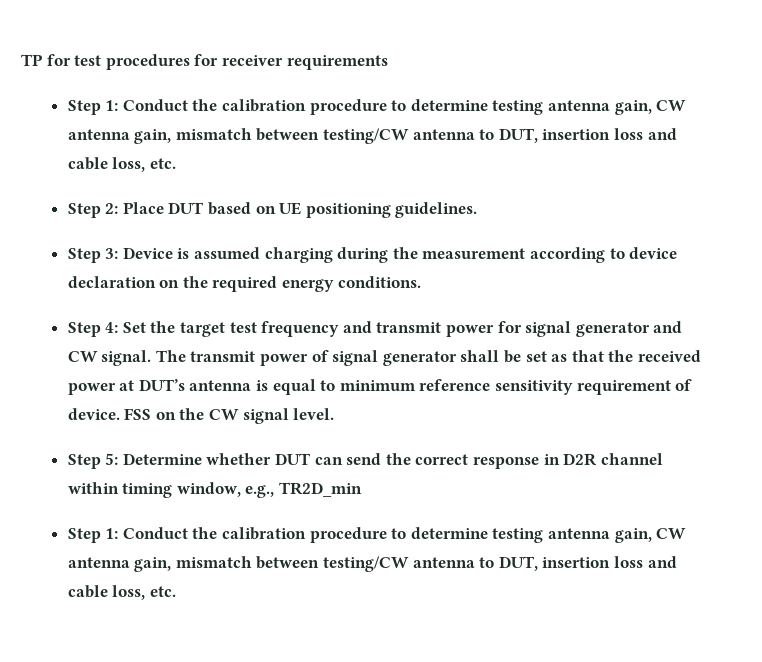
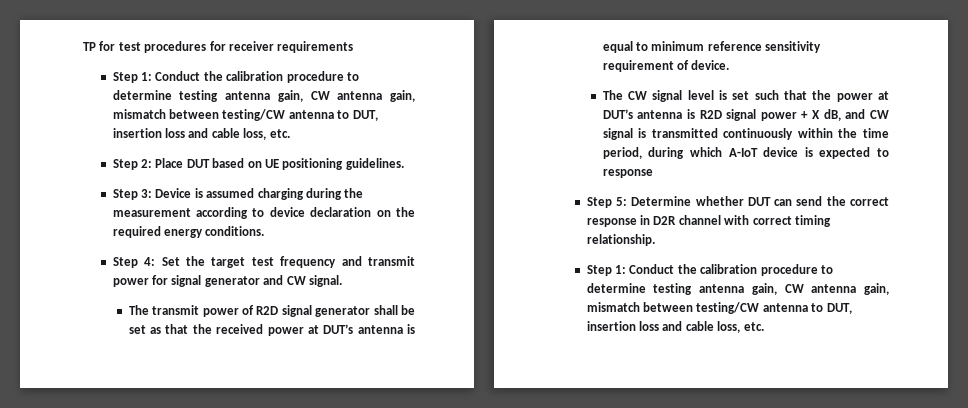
(152, 358) none -> (342, 281) //
(329, 356) none -> [256,306,279,315] R2D
[124,408,335,424] FSS on the CW signal level. -> [602,90,889,102] [602,109,889,121] [602,128,889,140] [602,147,889,159] [602,169,653,178] // The CW signal level is set such that the power at DUT’s antenna is R2D signal power + X dB, and CW signal is transmitted continuously within the time period, during which A-IoT device is expected to response
[67,482,363,498] within timing window, e.g., TR2D_min -> [724,215,831,227] [586,234,655,246] with correct timing relationship.

